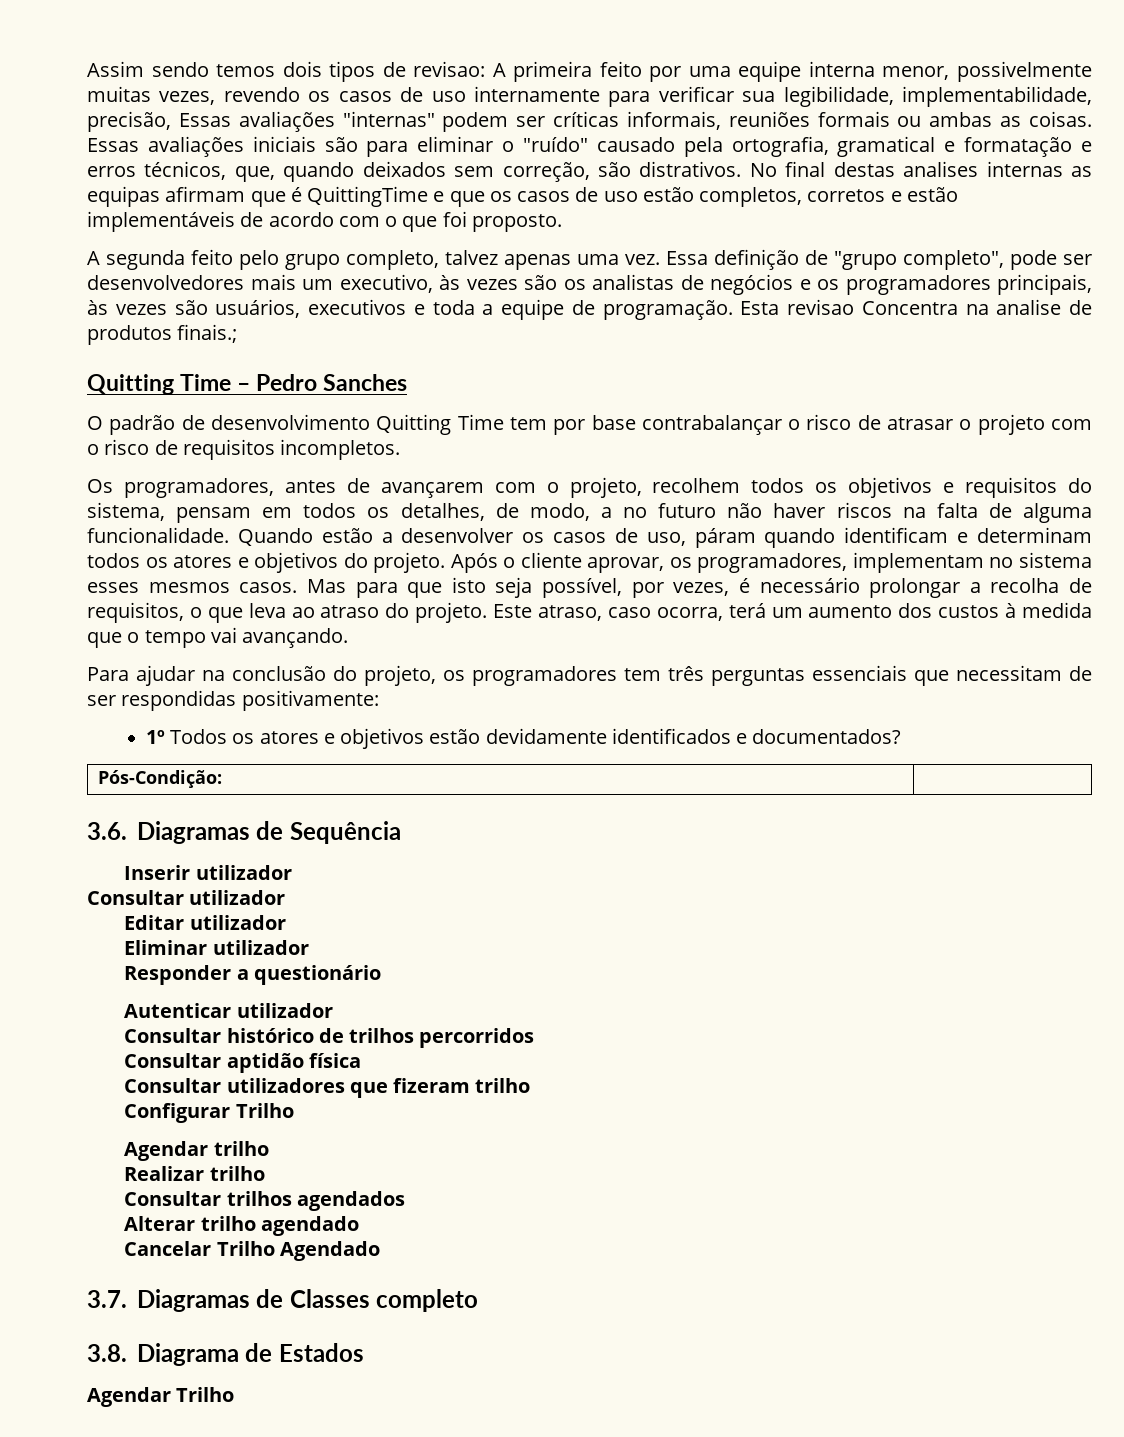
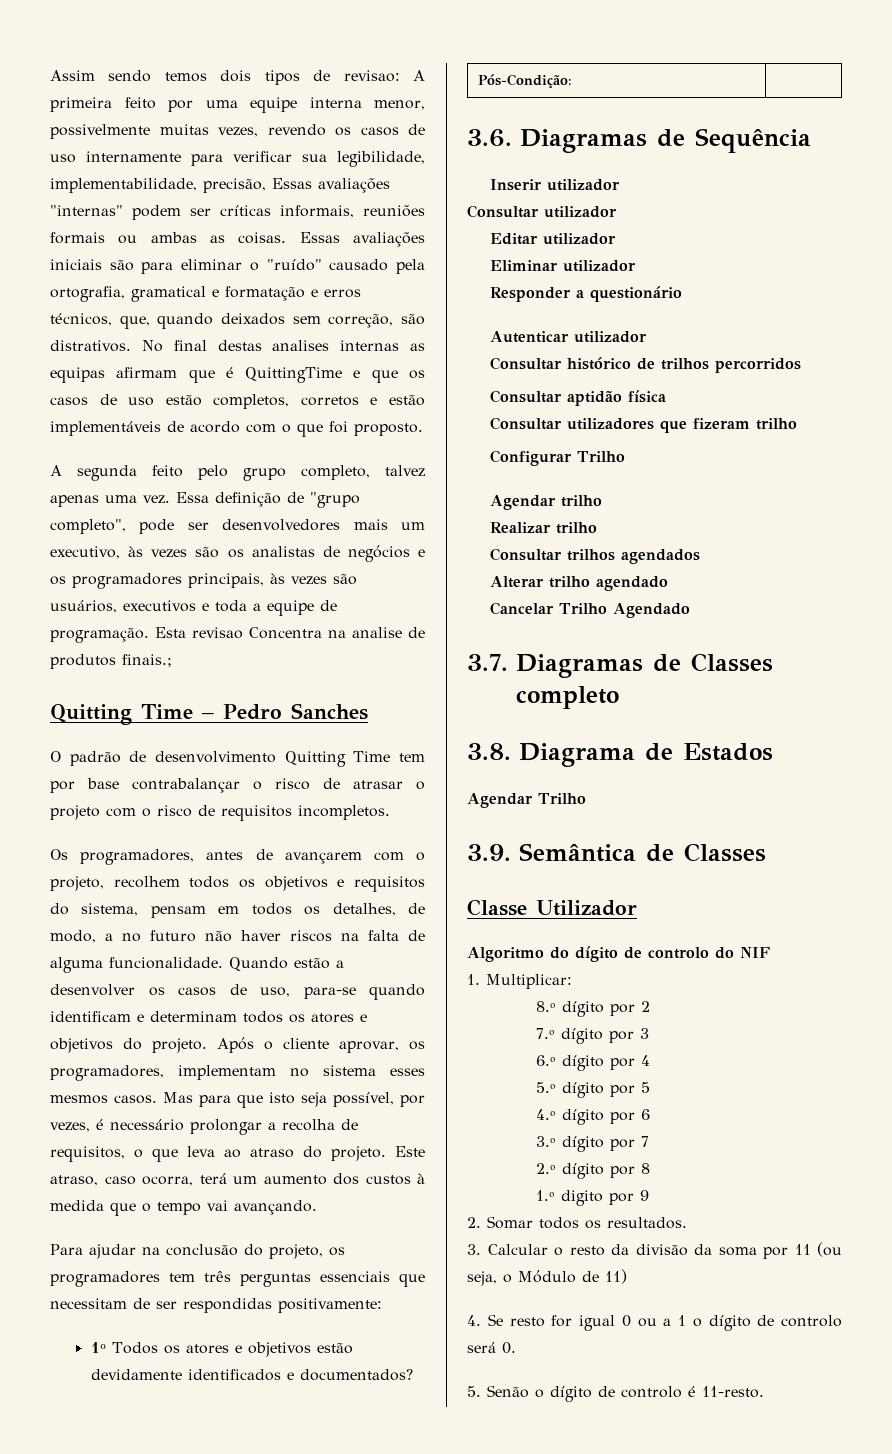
[694,528,756,548] páram -> [303,987,356,999] para-se
(235, 1394) none -> [467,843,766,862] [467,899,637,916] [467,946,770,962] [467,974,572,989] [536,1001,651,1017] [536,1028,650,1044] [536,1055,651,1071] [536,1082,651,1098] [536,1109,651,1125] [536,1136,650,1152] [536,1163,651,1179] [536,1190,650,1206] [467,1216,687,1229] [467,1242,842,1259] [467,1269,627,1286] [467,1314,842,1331] [467,1342,516,1354] [467,1385,764,1402] // 3.9. Semântica de Classes // Classe Utilizador // Algoritmo do dígito de controlo do NIF // 1. Multiplicar: // 8.º dígito por 2 // 7.º dígito por 3 // 6.º dígito por 4 // 5.º dígito por 5 // 4.º dígito por 6 // 3.º dígito por 7 // 2.º dígito por 8 // 1.º digito por 9 // 2. Somar todos os resultados. // 3. Calcular o resto da divisão da soma por 11 (ou seja, o Módulo de 11) // 4. Se resto for igual 0 ou a 1 o dígito de controlo será 0. // 5. Senão o dígito de controlo é 11-resto.

